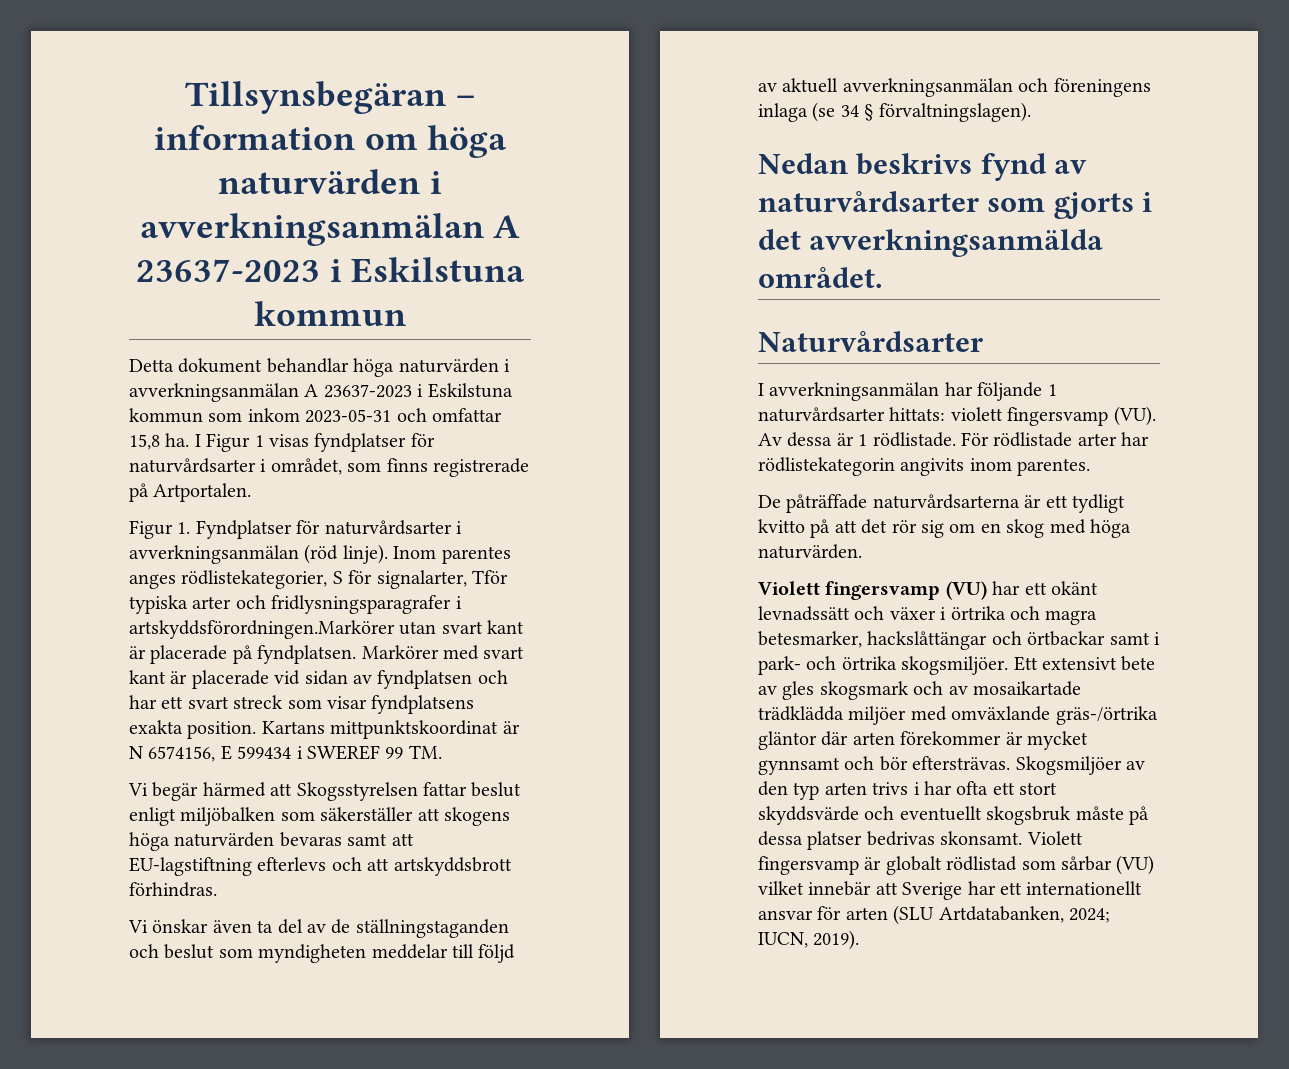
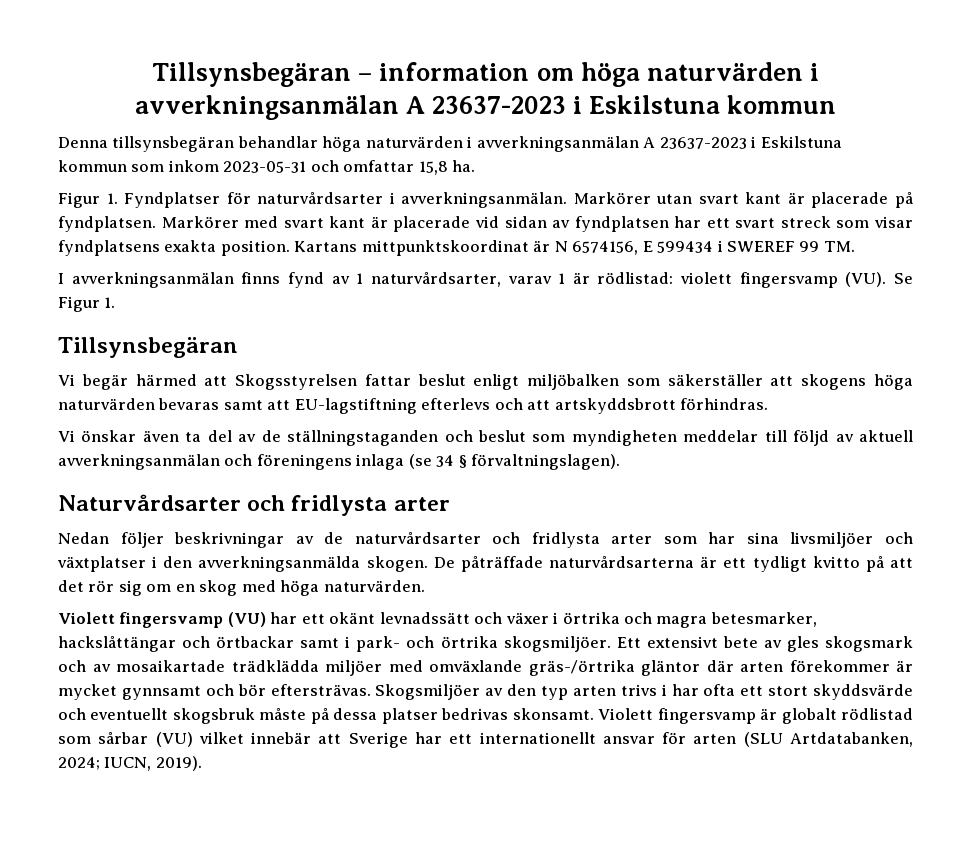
[129,358,263,373] Detta dokument -> [58,136,235,152] Denna tillsynsbegäran
[194,433,435,452] [129,458,529,477] [129,483,252,502] I Figur 1 visas fyndplatser för naturvårdsarter i området, som finns registrerade på Artportalen. -> (476, 166) none
[129,544,511,564] [129,570,508,589] [129,595,462,614] [129,620,395,639] avverkningsanmälan (röd linje). Inom parentes anges rödlistekategorier, S för signalarter, Tför typiska arter och fridlysningsparagrafer i artskyddsförordningen.Markörer -> [401,192,651,208] avverkningsanmälan. Markörer
[477,670,508,684] och -> (669, 224) none
(442, 752) none -> [58,272,913,288] [58,296,116,312] [58,337,238,358] // I avverkningsanmälan finns fynd av 1 naturvårdsarter, varav 1 är rödlistad: violett fingersvamp (VU). Se Figur 1. // Tillsynsbegäran
[758,153,1088,181] [758,191,1153,219] [758,229,1104,257] [758,267,883,288] [758,331,983,352] [758,382,1057,401] [758,406,1156,426] [758,432,1150,447] [758,457,1091,476] Nedan beskrivs fynd av naturvårdsarter som gjorts i det avverkningsanmälda området. // Naturvårdsarter // I avverkningsanmälan har följande 1 naturvårdsarter hittats: violett fingersvamp (VU). Av dessa är 1 rödlistade. För rödlistade arter har rödlistekategorin angivits inom parentes. // -> [58,494,450,516] [58,532,914,548] [57,556,428,572] Naturvårdsarter och fridlysta arter // Nedan följer beskrivningar av de naturvårdsarter och fridlysta arter som har sina livsmiljöer och växtplatser i den avverkningsanmälda skogen.

